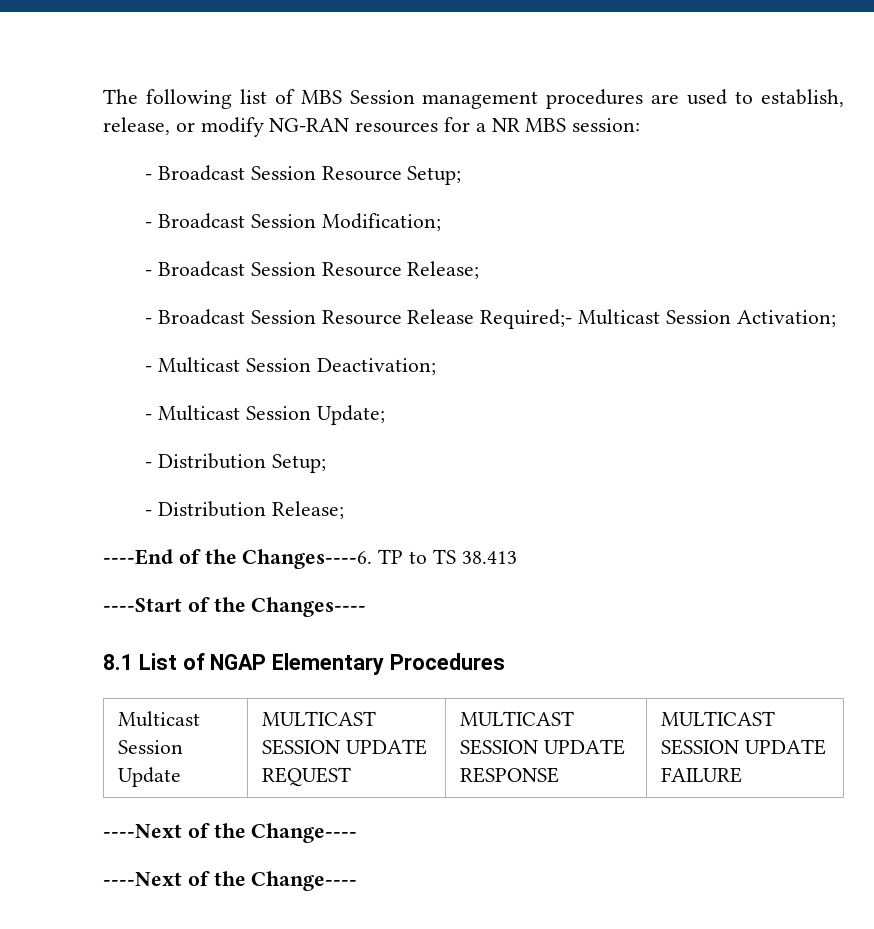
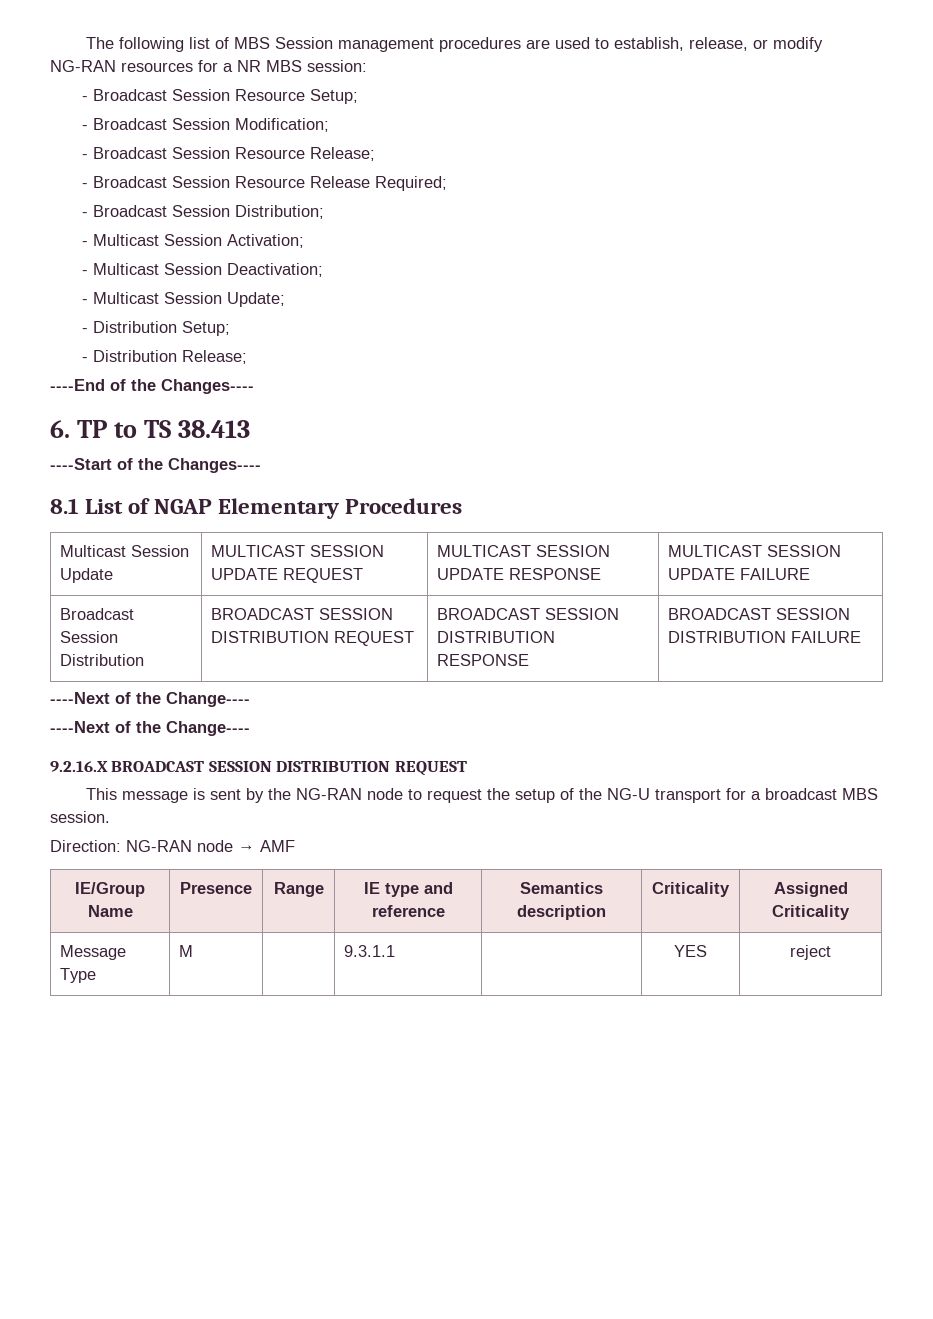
[480,309,573,329] Required;- -> [375,176,448,191] [82,205,325,219] [82,241,89,246] Required; // - Broadcast Session Distribution; // -
[242,549,373,569] Changes----6. -> [161,379,254,394] [50,420,70,438] Changes---- // 6.
(743, 775) none -> [60,608,135,620] [60,631,119,643] [60,654,145,666] [211,608,394,620] [211,631,415,646] [437,608,620,620] [437,631,556,643] [437,654,530,666] [668,608,851,620] [668,631,862,643] // Broadcast Session Distribution | BROADCAST SESSION DISTRIBUTION REQUEST | BROADCAST SESSION DISTRIBUTION RESPONSE | BROADCAST SESSION DISTRIBUTION FAILURE
(358, 881) none -> [50,761,467,776] [86,788,879,803] [50,811,110,823] [50,840,295,852] [75,882,145,897] [87,905,133,917] [180,882,252,894] [273,882,324,897] [363,882,453,897] [371,905,445,917] [520,882,603,894] [517,905,606,920] [652,882,730,897] [773,882,848,897] [772,905,850,920] [60,945,127,960] [60,968,97,983] [179,945,194,957] [344,945,396,957] [674,945,707,957] [790,945,831,960] // 9.2.16.X BROADCAST SESSION DISTRIBUTION REQUEST // This message is sent by the NG-RAN node to request the setup of the NG-U transport for a broadcast MBS session. // Direction: NG-RAN node → AMF // IE/Group Name | Presence | Range | IE type and reference | Semantics description | Criticality | Assigned Criticality // Message Type | M | | 9.3.1.1 | | YES | reject

